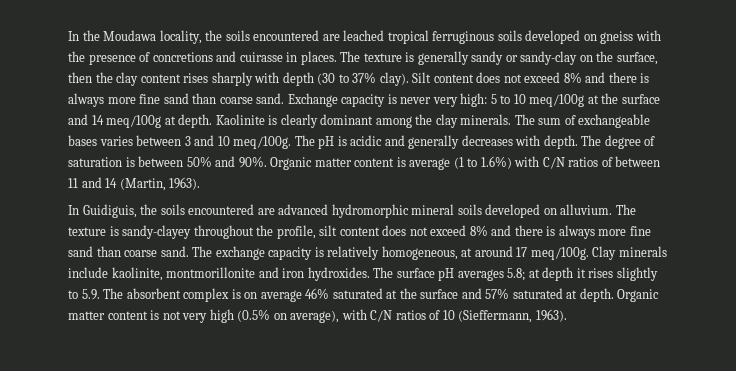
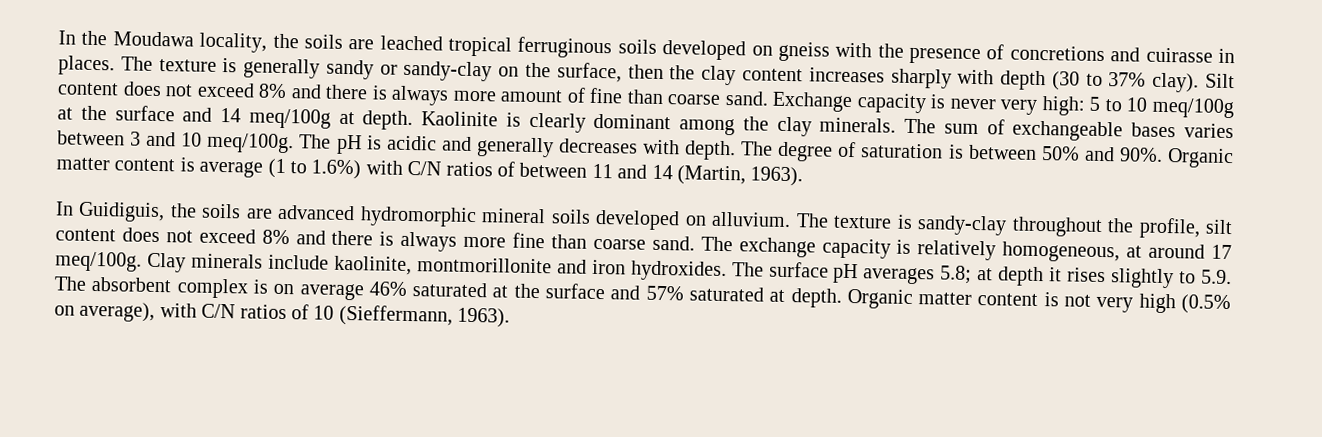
[253,30,320,41] encountered -> (343, 41) none
[183,73,209,83] rises -> [808,67,885,83] increases
[139,93,189,104] fine sand -> [500,87,624,104] amount of fine
[188,204,255,215] encountered -> (242, 211) none
[122,225,192,239] sandy-clayey -> [917,215,1008,236] sandy-clay
[68,246,93,257] sand -> (546, 240) none

